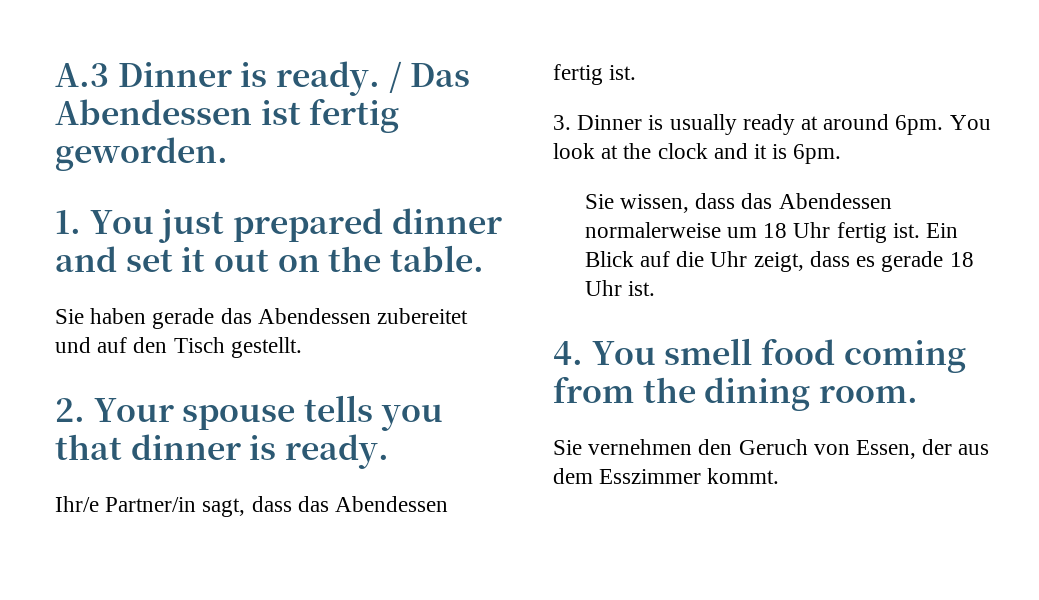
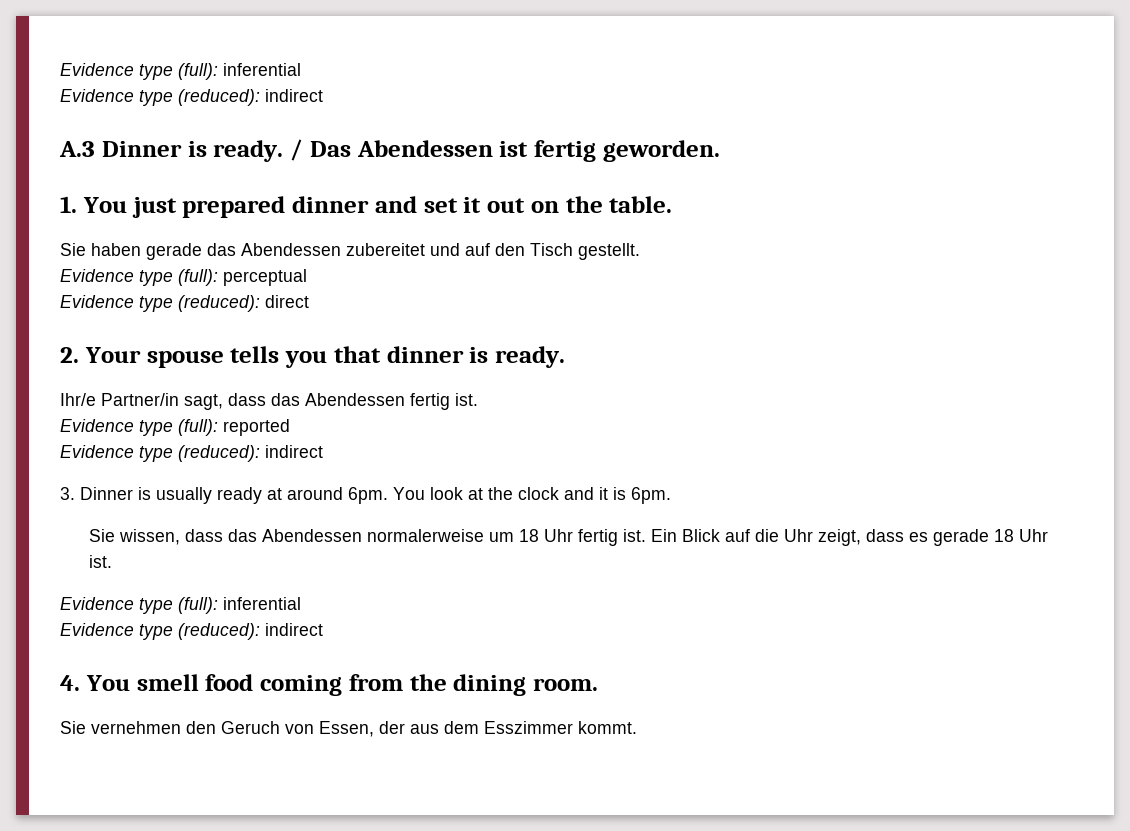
(55, 75) none -> [60,63,301,80] [60,89,323,106] Evidence type (full): inferential // Evidence type (reduced): indirect //
(302, 347) none -> [60,269,307,286] [60,295,309,312] // Evidence type (full): perceptual // Evidence type (reduced): direct
(637, 72) none -> [60,419,290,436] [60,445,323,462] // Evidence type (full): reported // Evidence type (reduced): indirect
(656, 288) none -> [60,597,301,614] [60,623,323,640] // Evidence type (full): inferential // Evidence type (reduced): indirect

